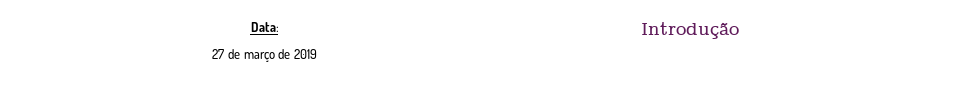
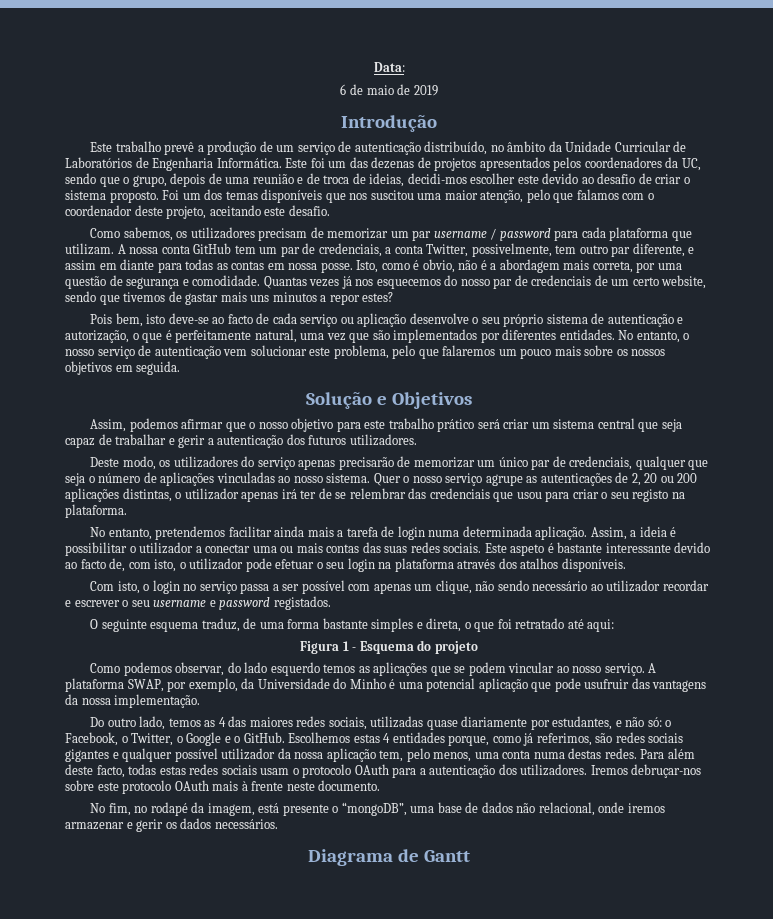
[212,49,275,62] 27 de março -> [340,84,394,95] 6 de maio
(739, 30) none -> [90,141,687,155] [65,157,701,171] [65,173,690,187] [65,189,654,203] [65,205,330,219] [90,227,692,241] [65,243,695,257] [65,259,682,273] [65,275,707,289] [65,291,394,305] [90,313,684,327] [65,329,690,343] [65,345,666,359] [65,361,181,375] [306,392,472,409] [90,418,682,432] [65,434,417,448] [90,456,709,470] [65,472,698,486] [65,488,685,502] [65,504,127,518] [90,526,677,540] [65,542,711,556] [65,558,626,572] [90,580,709,594] [65,596,331,610] [90,618,615,632] [300,640,478,654] [90,662,657,676] [65,678,707,692] [65,694,201,708] [90,716,672,730] [65,732,684,746] [65,748,695,762] [65,764,702,778] [65,780,381,794] [90,802,665,816] [65,818,278,832] [308,849,470,866] // Este trabalho prevê a produção de um serviço de autenticação distribuído, no âmbito da Unidade Curricular de Laboratórios de Engenharia Informática. Este foi um das dezenas de projetos apresentados pelos coordenadores da UC, sendo que o grupo, depois de uma reunião e de troca de ideias, decidi-mos escolher este devido ao desafio de criar o sistema proposto. Foi um dos temas disponíveis que nos suscitou uma maior atenção, pelo que falamos com o coordenador deste projeto, aceitando este desafio. // Como sabemos, os utilizadores precisam de memorizar um par username / password para cada plataforma que utilizam. A nossa conta GitHub tem um par de credenciais, a conta Twitter, possivelmente, tem outro par diferente, e assim em diante para todas as contas em nossa posse. Isto, como é obvio, não é a abordagem mais correta, por uma questão de segurança e comodidade. Quantas vezes já nos esquecemos do nosso par de credenciais de um certo website, sendo que tivemos de gastar mais uns minutos a repor estes? // Pois bem, isto deve-se ao facto de cada serviço ou aplicação desenvolve o seu próprio sistema de autenticação e autorização, o que é perfeitamente natural, uma vez que são implementados por diferentes entidades. No entanto, o nosso serviço de autenticação vem solucionar este problema, pelo que falaremos um pouco mais sobre os nossos objetivos em seguida. // Solução e Objetivos // Assim, podemos afirmar que o nosso objetivo para este trabalho prático será criar um sistema central que seja capaz de trabalhar e gerir a autenticação dos futuros utilizadores. // Deste modo, os utilizadores do serviço apenas precisarão de memorizar um único par de credenciais, qualquer que seja o número de aplicações vinculadas ao nosso sistema. Quer o nosso serviço agrupe as autenticações de 2, 20 ou 200 aplicações distintas, o utilizador apenas irá ter de se relembrar das credenciais que usou para criar o seu registo na plataforma. // No entanto, pretendemos facilitar ainda mais a tarefa de login numa determinada aplicação. Assim, a ideia é possibilitar o utilizador a conectar uma ou mais contas das suas redes sociais. Este aspeto é bastante interessante devido ao facto de, com isto, o utilizador pode efetuar o seu login na plataforma através dos atalhos disponíveis. // Com isto, o login no serviço passa a ser possível com apenas um clique, não sendo necessário ao utilizador recordar e escrever o seu username e password registados. // O seguinte esquema traduz, de uma forma bastante simples e direta, o que foi retratado até aqui: // Figura 1 - Esquema do projeto // Como podemos observar, do lado esquerdo temos as aplicações que se podem vincular ao nosso serviço. A plataforma SWAP, por exemplo, da Universidade do Minho é uma potencial aplicação que pode usufruir das vantagens da nossa implementação. // Do outro lado, temos as 4 das maiores redes sociais, utilizadas quase diariamente por estudantes, e não só: o Facebook, o Twitter, o Google e o GitHub. Escolhemos estas 4 entidades porque, como já referimos, são redes sociais gigantes e qualquer possível utilizador da nossa aplicação tem, pelo menos, uma conta numa destas redes. Para além deste facto, todas estas redes sociais usam o protocolo OAuth para a autenticação dos utilizadores. Iremos debruçar-nos sobre este protocolo OAuth mais à frente neste documento. // No fim, no rodapé da imagem, está presente o “mongoDB”, uma base de dados não relacional, onde iremos armazenar e gerir os dados necessários. // Diagrama de Gantt

